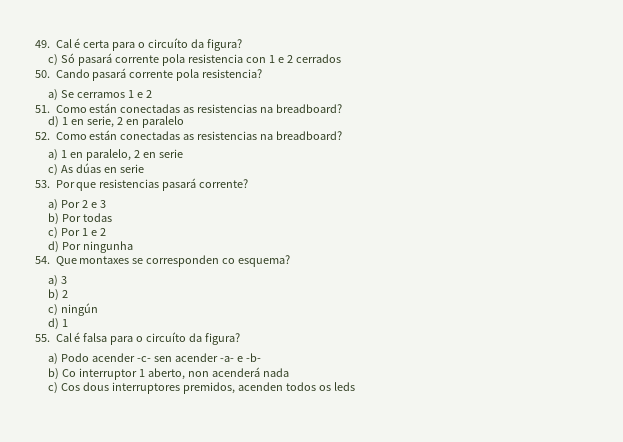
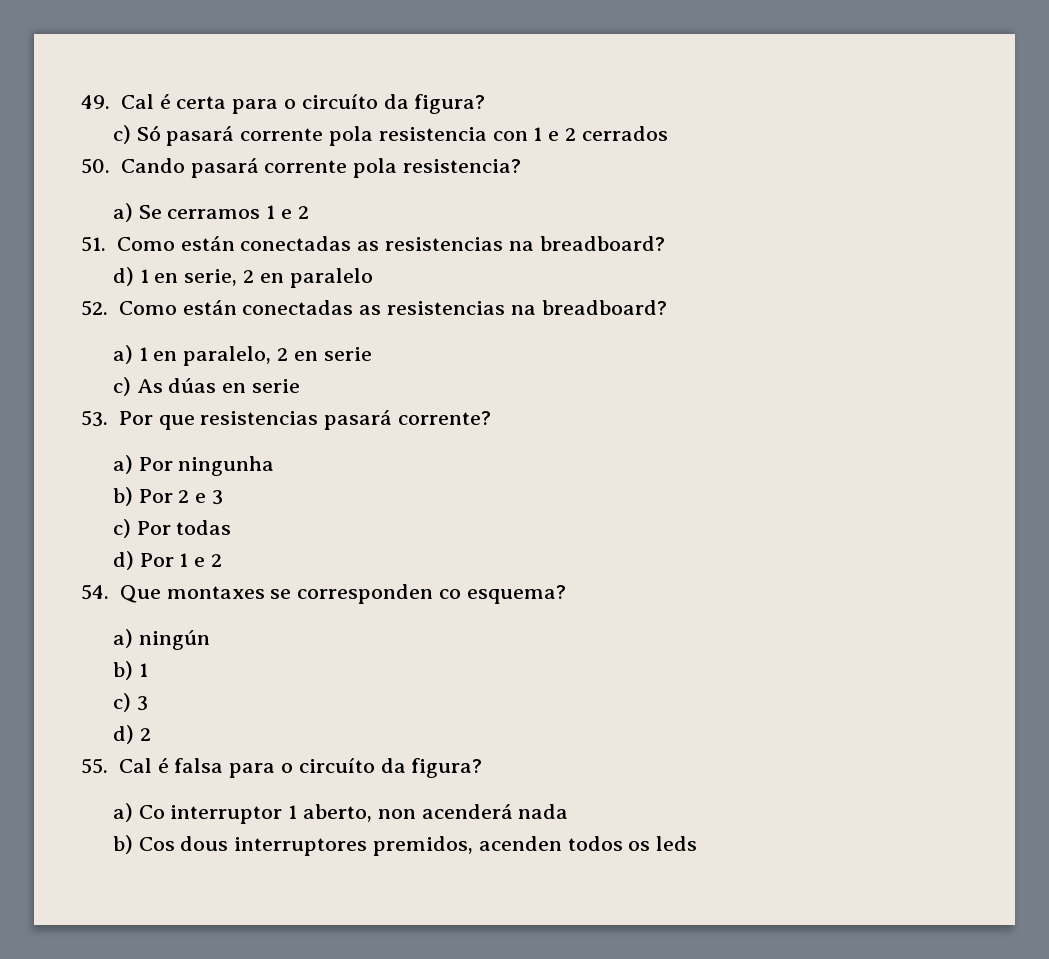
(80, 204) none -> [178,456,275,476] [112,487,173,506] ningunha // b) Por
[47,213,59,225] b) -> [112,519,131,538] c)
[47,227,58,239] c) -> [112,551,134,570] d)
[47,241,133,253] // d) Por ningunha -> (223, 560) none
[60,276,67,284] [47,289,68,301] [47,303,98,316] [47,318,68,330] 3 // b) 2 // c) ningún // d) 1 -> [138,630,210,650] [112,661,148,680] [112,693,148,712] [112,725,151,744] ningún // b) 1 // c) 3 // d) 2
[60,353,261,362] [47,368,59,380] Podo acender -c- sen acender -a- e -b- // b) -> (133, 812) none
[47,382,58,394] c) -> [112,835,133,854] b)

